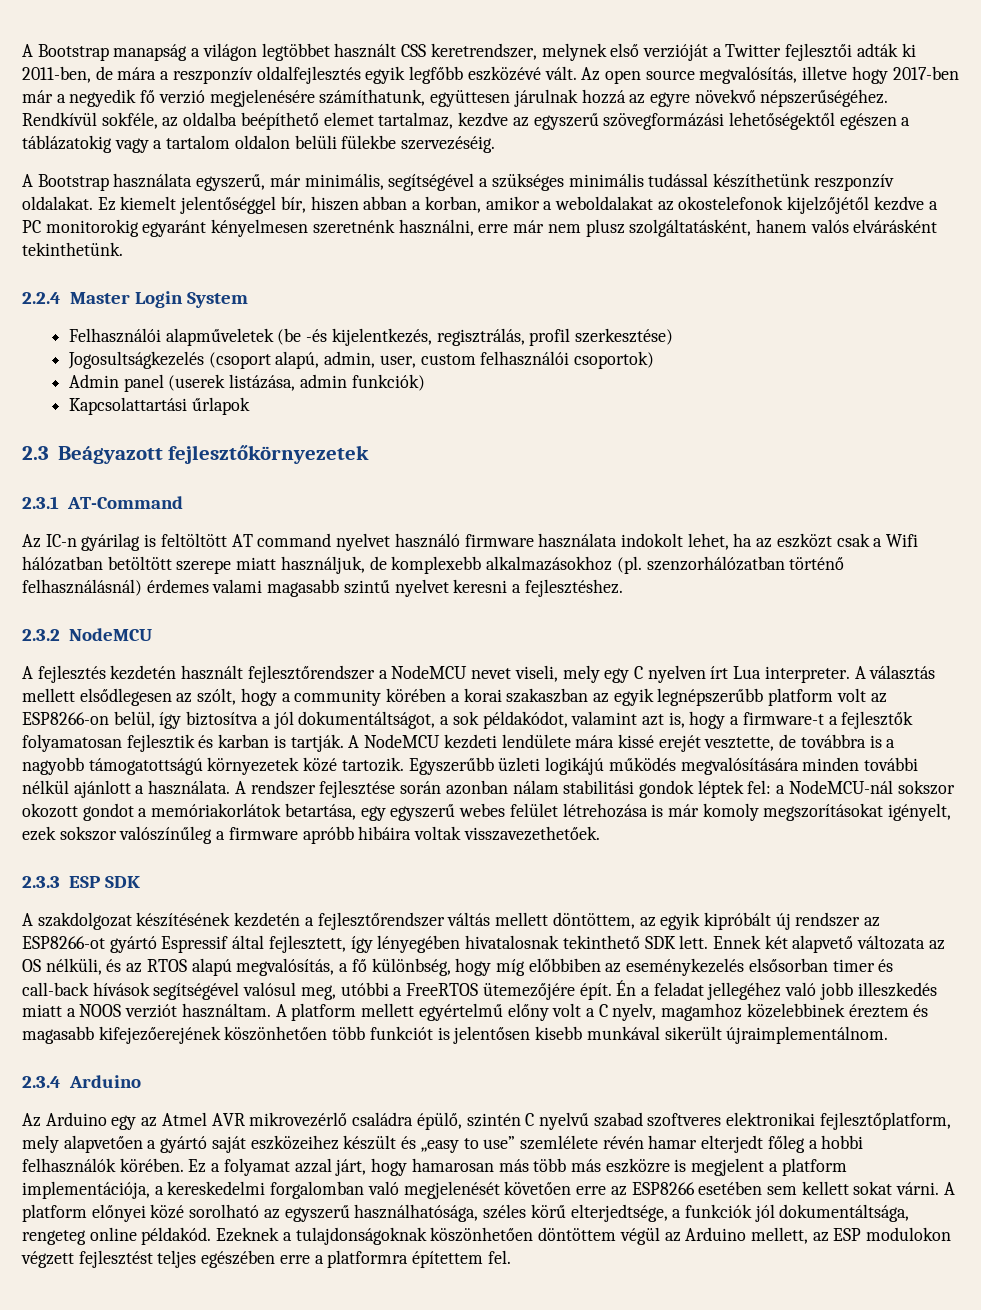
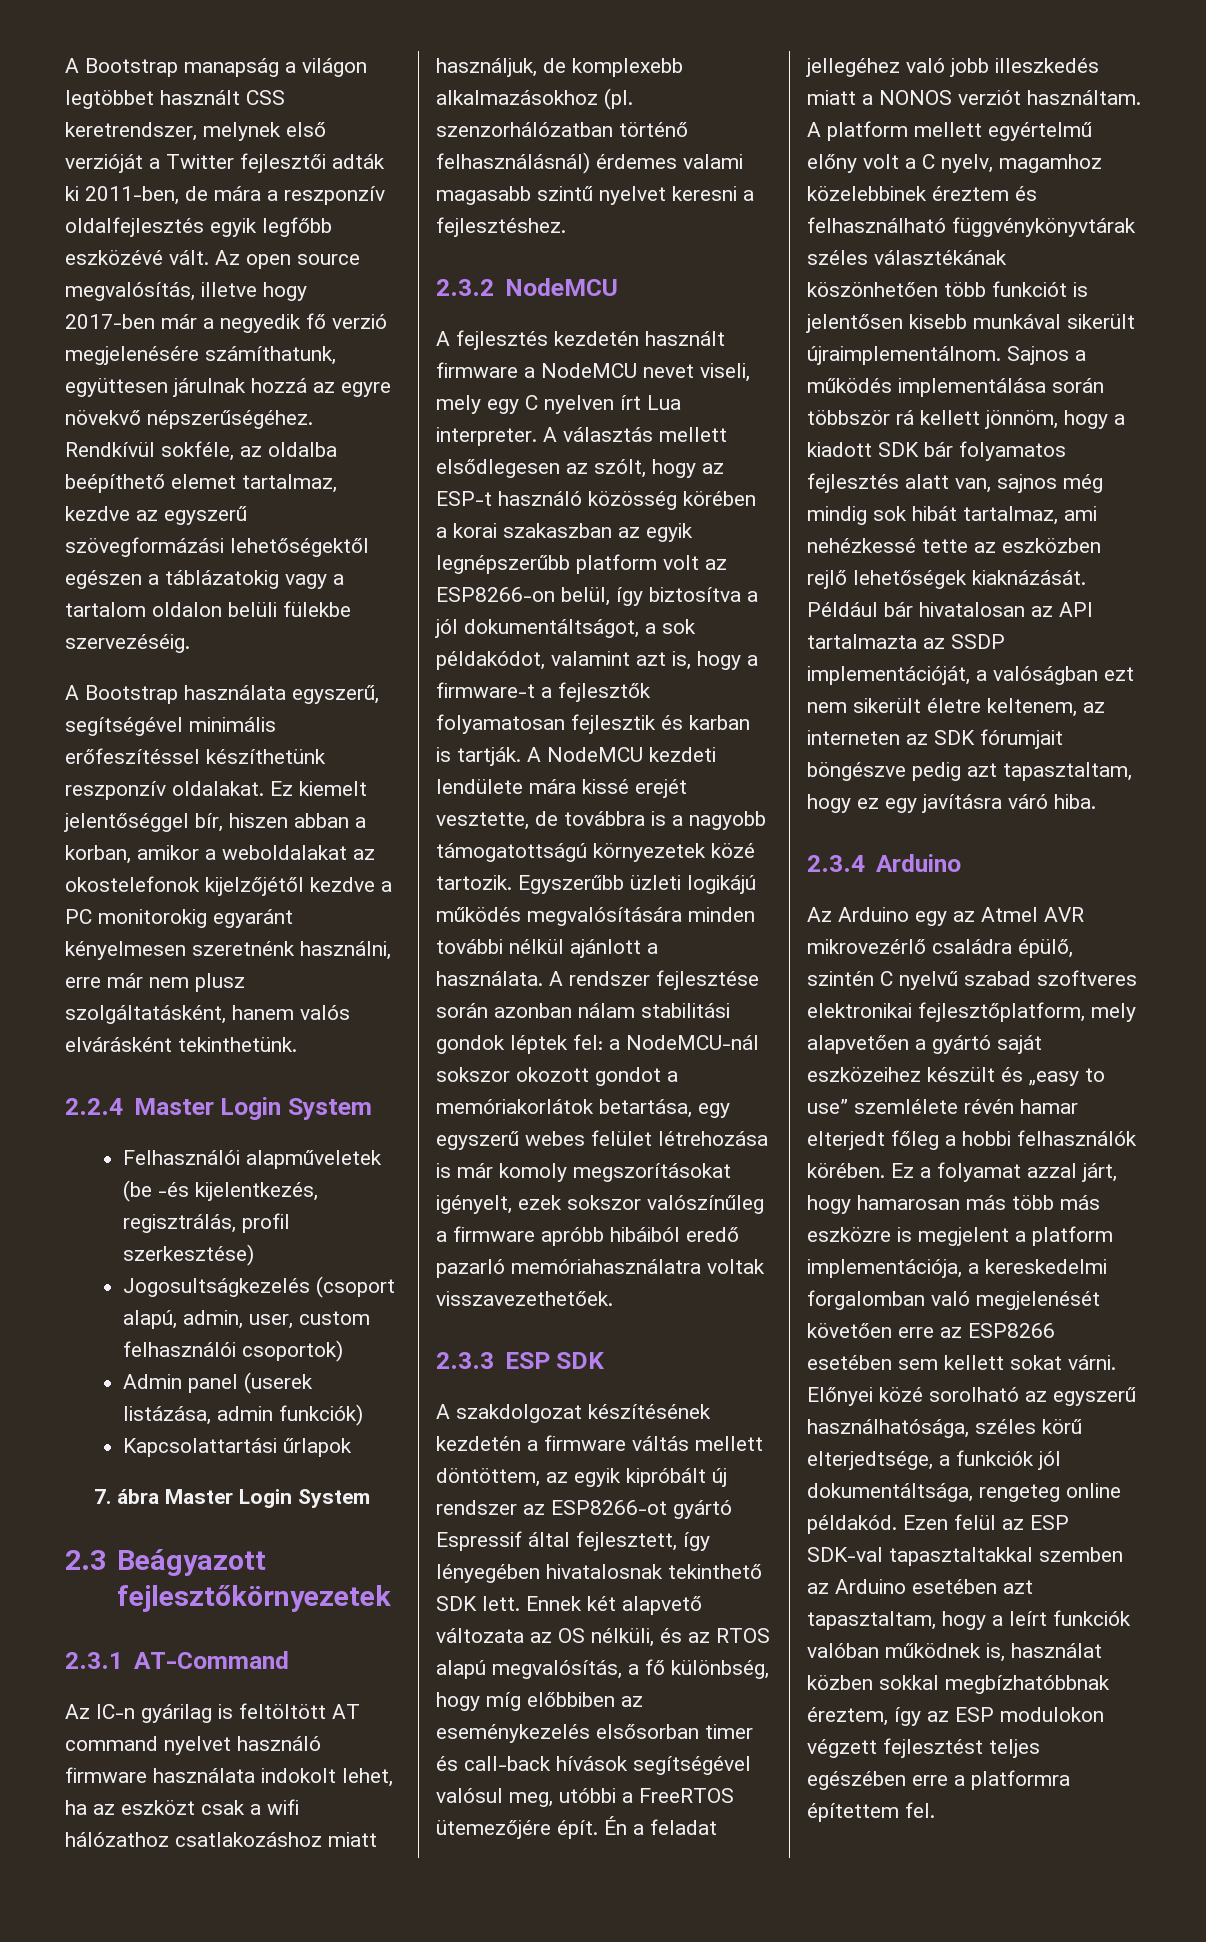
[269,173,709,191] már minimális, segítségével a szükséges minimális tudással -> [65,717,276,736] [65,748,200,764] segítségével minimális erőfeszítéssel
(250, 406) none -> [94,1489,370,1508] // 7. ábra Master Login System
[886,534,919,547] [22,556,232,574] Wifi hálózatban betöltött szerepe -> [267,1799,299,1815] [65,1832,322,1847] wifi hálózathoz csatlakozáshoz
[247,665,375,683] fejlesztőrendszer -> [436,362,518,378] firmware
[281,689,382,706] a community -> [702,463,724,474] [436,491,677,510] az ESP-t használó közösség
[358,826,412,840] hibáira -> [610,1227,739,1242] [436,1259,701,1278] hibáiból eredő pazarló memóriahasználatra
[317,912,445,930] fejlesztőrendszer -> [544,1435,626,1451] firmware
[79,1004,122,1017] NOOS -> [879,90,952,105] NONOS
[22,1026,221,1044] magasabb kifejezőerejének -> [807,217,1136,237] [807,250,1007,265] felhasználható függvénykönyvtárak széles választékának
(889, 1035) none -> [1007,346,1086,365] [807,378,1104,397] [807,410,1125,429] [807,441,1066,461] [807,473,1103,493] [807,506,1097,525] [807,538,1101,553] [807,570,1086,589] [807,602,1093,617] [807,634,1005,649] [807,666,1134,685] [807,698,1105,717] [807,729,1063,749] [807,762,1132,781] [807,794,1096,813] Sajnos a működés implementálása során többször rá kellett jönnöm, hogy a kiadott SDK bár folyamatos fejlesztés alatt van, sajnos még mindig sok hibát tartalmaz, ami nehézkessé tette az eszközben rejlő lehetőségek kiaknázását. Például bár hivatalosan az API tartalmazta az SSDP implementációját, a valóságban ezt nem sikerült életre keltenem, az interneten az SDK fórumjait böngészve pedig azt tapasztaltam, hogy ez egy javításra váró hiba.
[943,1182,955,1195] [22,1204,146,1222] A platform előnyei -> [807,1387,873,1406] Előnyei
[216,1227,808,1245] Ezeknek a tulajdonságoknak köszönhetően döntöttem végül az Arduino mellett, -> [903,1514,1069,1530] [807,1547,1123,1566] [807,1579,1033,1594] [807,1610,1131,1630] [807,1643,1102,1662] [807,1675,1110,1694] [807,1707,921,1726] Ezen felül az ESP SDK-val tapasztaltakkal szemben az Arduino esetében azt tapasztaltam, hogy a leírt funkciók valóban működnek is, használat közben sokkal megbízhatóbbnak éreztem, így

